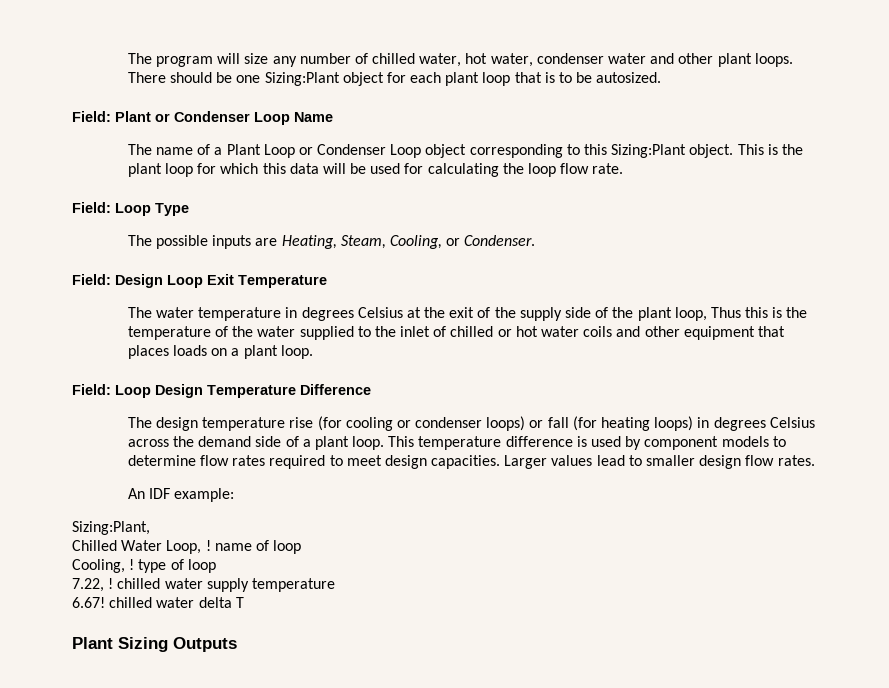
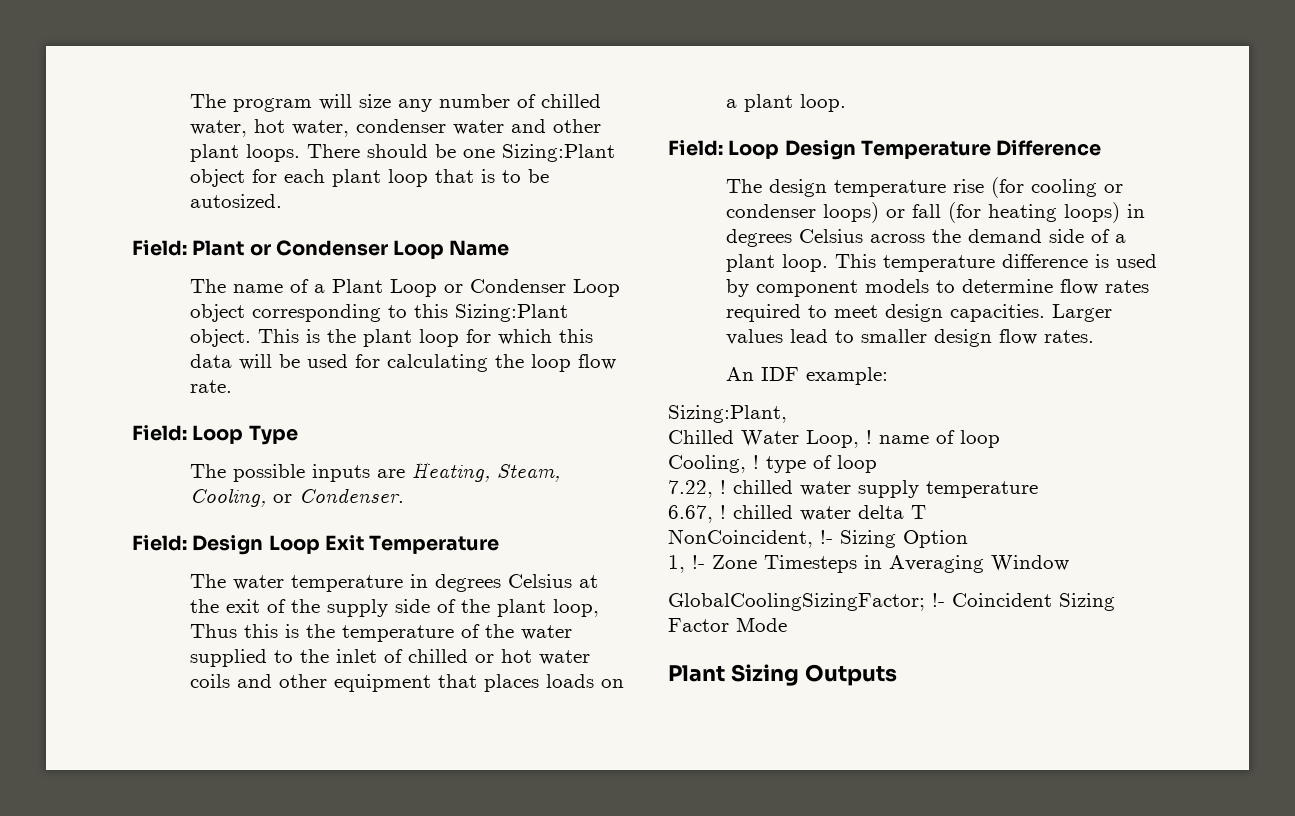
[72,597,105,608] 6.67! -> [668,505,726,523] 6.67, !
(244, 602) none -> [668,529,968,548] [668,555,1069,573] [668,593,1115,611] [668,617,787,632] // NonCoincident, !- Sizing Option // 1, !- Zone Timesteps in Averaging Window // GlobalCoolingSizingFactor; !- Coincident Sizing Factor Mode

